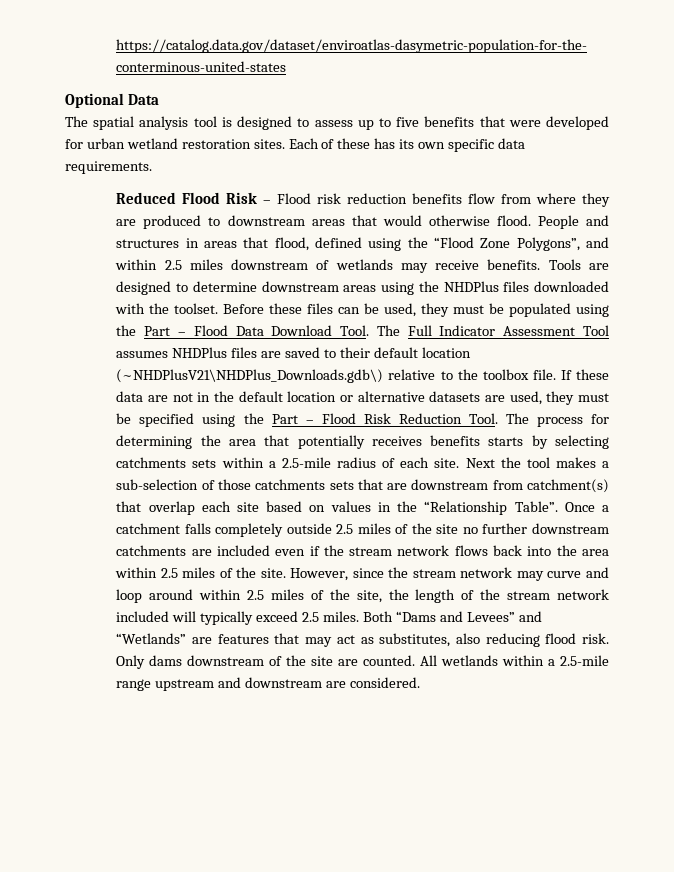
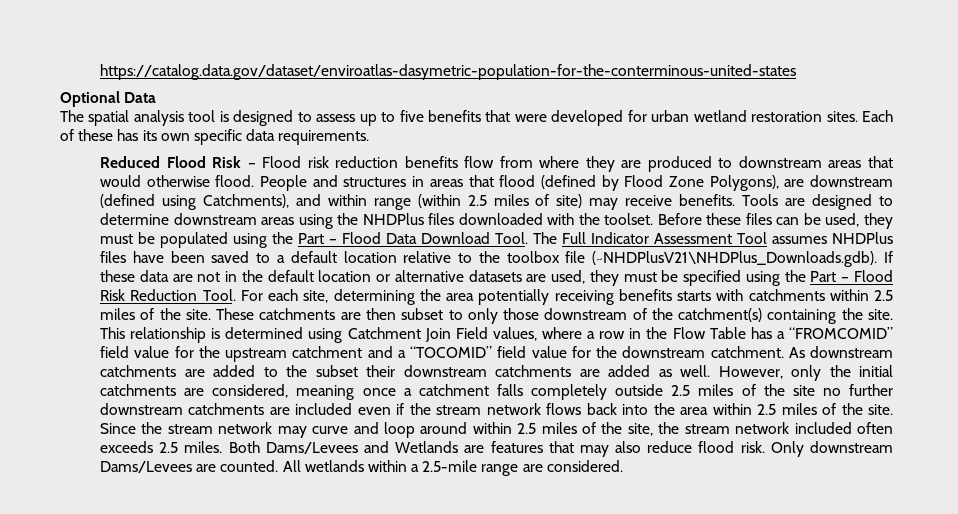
[274,237,609,251] [115,259,393,270] flood, defined using the “Flood Zone Polygons”, and within 2.5 miles downstream of wetlands -> [499,175,893,191] [100,194,583,210] flood (defined by Flood Zone Polygons), are downstream (defined using Catchments), and within range (within 2.5 miles of site)
[261,351,282,358] are -> [132,251,205,263] have been
[339,347,471,358] [116,369,384,383] their default location (~NHDPlusV21\NHDPlus_Downloads.gdb\) -> [276,251,397,263] a default location
[532,369,556,380] file. -> [565,251,878,267] file (~NHDPlusV21\NHDPlus_Downloads.gdb).
[505,413,609,427] [116,435,609,449] [116,457,609,468] [116,479,609,493] [116,501,595,515] The process for determining the area that potentially receives benefits starts by selecting catchments sets within a 2.5-mile radius of each site. Next the tool makes a sub-selection of those catchments sets that are downstream from catchment(s) that overlap each site based on values in the “Relationship Table”. Once -> [240,289,893,305] [100,308,893,324] [100,327,894,343] [100,346,893,362] [100,365,893,381] [100,384,396,400] For each site, determining the area potentially receiving benefits starts with catchments within 2.5 miles of the site. These catchments are then subset to only those downstream of the catchment(s) containing the site. This relationship is determined using Catchment Join Field values, where a row in the Flow Table has a “FROMCOMID” field value for the upstream catchment and a “TOCOMID” field value for the downstream catchment. As downstream catchments are added to the subset their downstream catchments are added as well. However, only the initial catchments are considered, meaning once
[290,568,384,581] However, since -> [100,423,137,434] Since
[415,589,609,603] [116,611,542,625] [116,633,609,647] [116,655,334,669] length of the stream network included will typically exceed 2.5 miles. Both “Dams and Levees” and “Wetlands” are features that may act as substitutes, also reducing flood risk. Only dams downstream of the site -> [684,422,894,434] [100,441,893,457] [100,461,193,473] stream network included often exceeds 2.5 miles. Both Dams/Levees and Wetlands are features that may also reduce flood risk. Only downstream Dams/Levees
[155,677,323,691] upstream and downstream -> (519, 470) none

